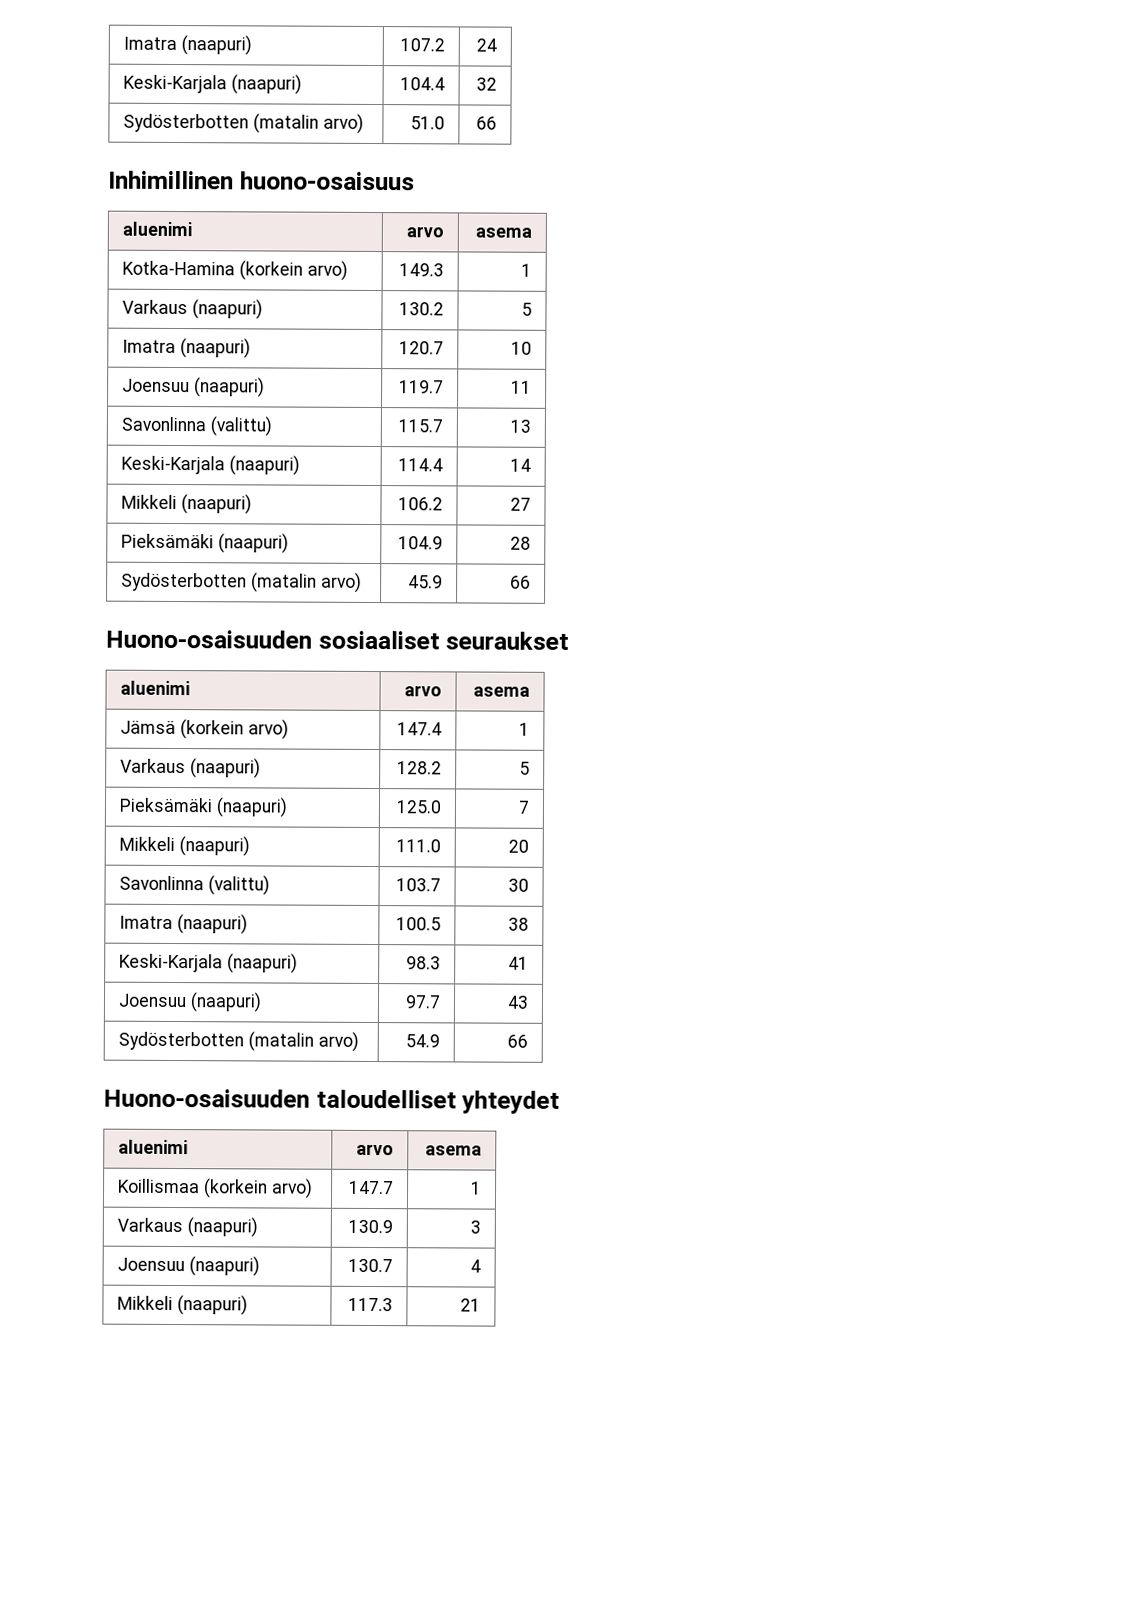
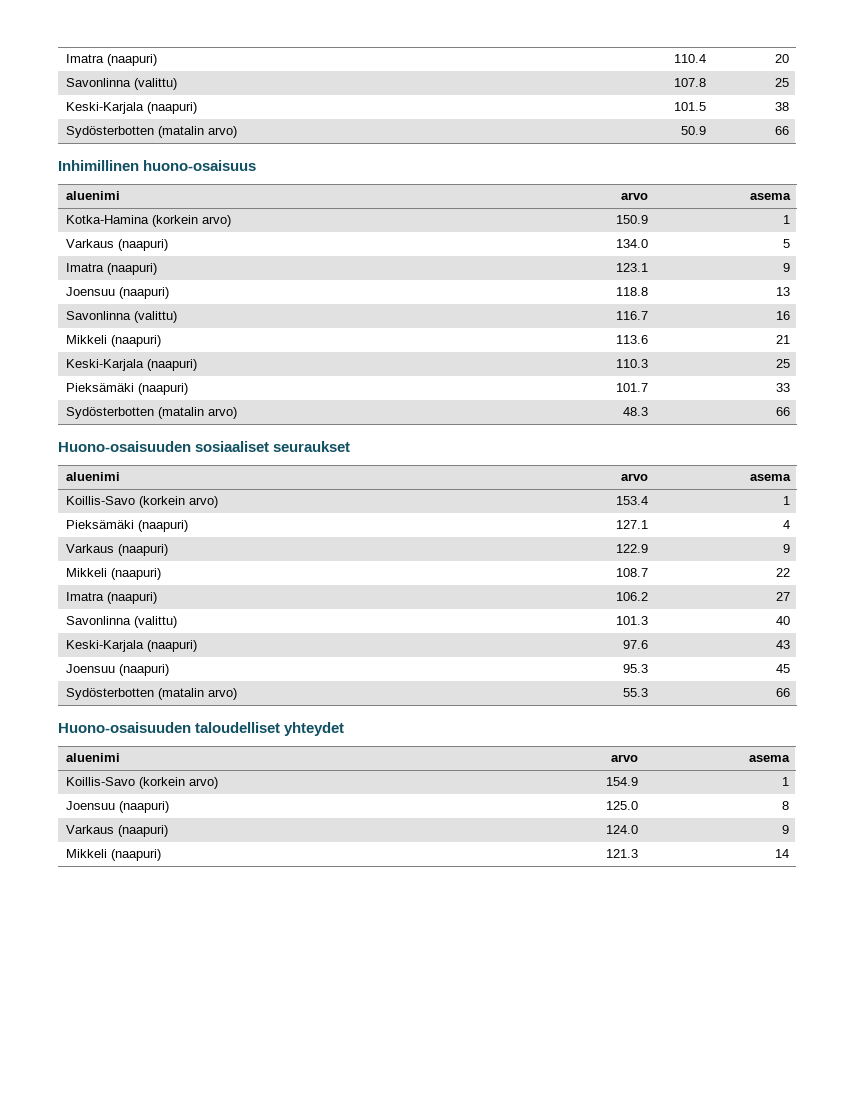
[123,35,253,56] [399,38,445,52] [475,38,497,52] [123,74,303,95] [399,77,445,91] [475,77,497,91] [123,113,364,134] [409,116,445,130] Imatra (naapuri) | 107.2 | 24 // Keski-Karjala (naapuri) | 104.4 | 32 // Sydösterbotten (matalin arvo) | 51.0 -> [65,54,157,66] [673,54,706,63] [774,54,789,63] [65,78,177,90] [673,78,706,87] [774,78,789,87] [65,102,197,114] [673,102,706,111] [774,102,789,111] [65,126,237,138] [680,126,706,135] Imatra (naapuri) | 110.4 | 20 // Savonlinna (valittu) | 107.8 | 25 // Keski-Karjala (naapuri) | 101.5 | 38 // Sydösterbotten (matalin arvo) | 50.9
[398,263,444,277] [520,263,532,277] [122,299,264,320] [398,302,444,316] 149.3 | 1 // Varkaus (naapuri) | 130.2 -> [615,215,648,224] [782,215,790,224] [65,239,168,251] [615,239,648,248] 150.9 | 1 // Varkaus (naapuri) | 134.0
[398,341,444,355] [510,341,532,355] [122,377,266,398] [398,380,444,394] [510,380,532,394] [121,416,273,437] [397,419,443,433] [509,419,531,433] [121,455,301,476] [397,458,443,472] [509,458,531,472] [121,494,253,515] [397,497,443,511] [509,497,531,511] [121,533,290,554] [397,536,443,550] [509,536,531,550] [121,572,362,593] [407,575,443,589] 120.7 | 10 // Joensuu (naapuri) | 119.7 | 11 // Savonlinna (valittu) | 115.7 | 13 // Keski-Karjala (naapuri) | 114.4 | 14 // Mikkeli (naapuri) | 106.2 | 27 // Pieksämäki (naapuri) | 104.9 | 28 // Sydösterbotten (matalin arvo) | 45.9 -> [615,263,648,272] [782,263,790,272] [65,287,169,299] [615,287,648,296] [775,287,790,296] [65,311,177,323] [615,311,648,320] [775,311,790,320] [65,335,161,347] [615,335,648,344] [775,335,790,344] [65,359,197,371] [615,359,648,368] [775,359,790,368] [65,383,188,395] [615,383,648,392] [775,383,790,392] [65,407,237,419] [622,407,648,416] 123.1 | 9 // Joensuu (naapuri) | 118.8 | 13 // Savonlinna (valittu) | 116.7 | 16 // Mikkeli (naapuri) | 113.6 | 21 // Keski-Karjala (naapuri) | 110.3 | 25 // Pieksämäki (naapuri) | 101.7 | 33 // Sydösterbotten (matalin arvo) | 48.3
[120,719,289,740] [396,722,442,736] [518,722,530,736] [120,758,262,779] [396,761,442,775] [518,761,530,775] [119,797,289,818] [395,800,442,814] [517,800,530,814] [119,836,251,857] [395,839,441,853] [507,839,529,853] [119,875,271,896] [395,878,441,892] [507,878,529,892] [119,914,249,935] [395,917,441,931] [507,917,529,931] [119,953,299,974] [405,956,441,970] [507,956,529,970] [118,992,263,1013] [404,995,441,1009] [506,995,529,1009] [118,1031,359,1052] [404,1034,440,1048] Jämsä (korkein arvo) | 147.4 | 1 // Varkaus (naapuri) | 128.2 | 5 // Pieksämäki (naapuri) | 125.0 | 7 // Mikkeli (naapuri) | 111.0 | 20 // Savonlinna (valittu) | 103.7 | 30 // Imatra (naapuri) | 100.5 | 38 // Keski-Karjala (naapuri) | 98.3 | 41 // Joensuu (naapuri) | 97.7 | 43 // Sydösterbotten (matalin arvo) | 54.9 -> [65,496,218,508] [615,496,648,505] [782,496,790,505] [65,520,188,532] [615,520,648,529] [782,520,790,529] [65,544,168,556] [615,544,648,553] [782,544,790,553] [65,568,161,580] [615,568,648,577] [775,568,790,577] [65,592,157,604] [615,592,648,601] [775,592,790,601] [65,616,177,628] [615,616,648,625] [775,616,790,625] [65,640,197,652] [622,640,648,649] [775,640,790,649] [65,664,169,676] [622,664,648,673] [775,664,790,673] [65,688,237,700] [622,688,648,697] Koillis-Savo (korkein arvo) | 153.4 | 1 // Pieksämäki (naapuri) | 127.1 | 4 // Varkaus (naapuri) | 122.9 | 9 // Mikkeli (naapuri) | 108.7 | 22 // Imatra (naapuri) | 106.2 | 27 // Savonlinna (valittu) | 101.3 | 40 // Keski-Karjala (naapuri) | 97.6 | 43 // Joensuu (naapuri) | 95.3 | 45 // Sydösterbotten (matalin arvo) | 55.3
[118,1178,313,1199] [348,1180,394,1195] [470,1181,482,1195] [117,1217,259,1238] [347,1219,393,1234] [469,1220,481,1234] [117,1256,261,1277] [347,1258,393,1273] [469,1259,481,1273] [117,1295,249,1316] [347,1297,393,1312] [459,1298,481,1312] Koillismaa (korkein arvo) | 147.7 | 1 // Varkaus (naapuri) | 130.9 | 3 // Joensuu (naapuri) | 130.7 | 4 // Mikkeli (naapuri) | 117.3 | 21 -> [65,777,218,789] [605,777,638,786] [781,777,789,786] [65,801,169,813] [605,801,638,810] [781,801,789,810] [65,825,168,837] [605,825,638,834] [781,825,789,834] [65,849,161,861] [605,849,638,858] [774,849,789,858] Koillis-Savo (korkein arvo) | 154.9 | 1 // Joensuu (naapuri) | 125.0 | 8 // Varkaus (naapuri) | 124.0 | 9 // Mikkeli (naapuri) | 121.3 | 14

